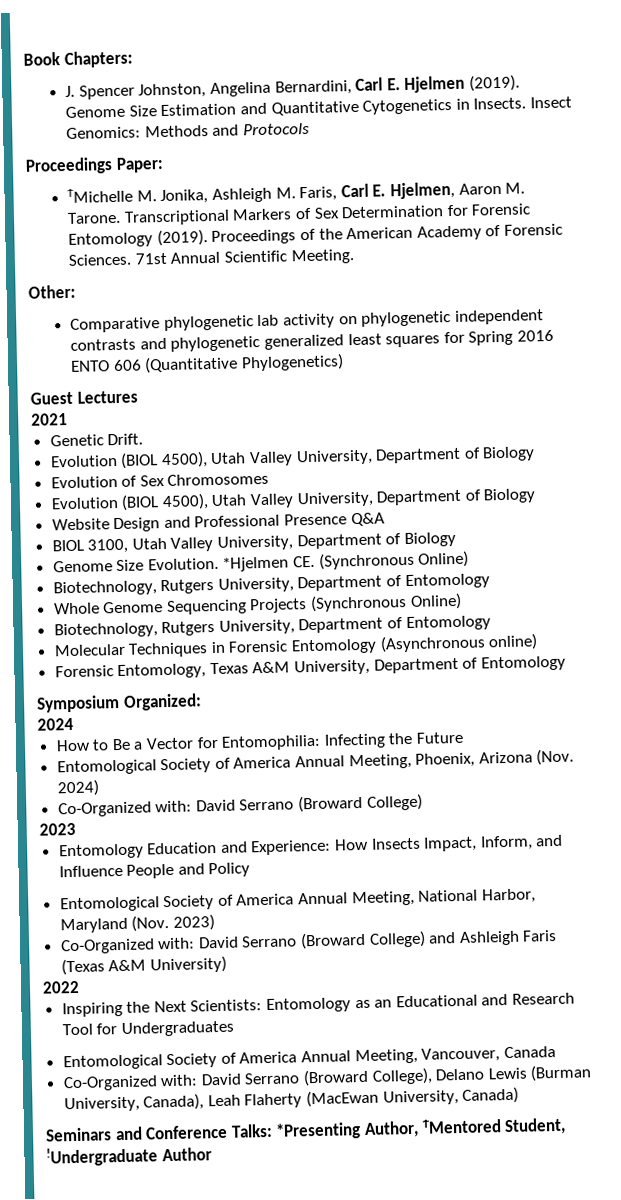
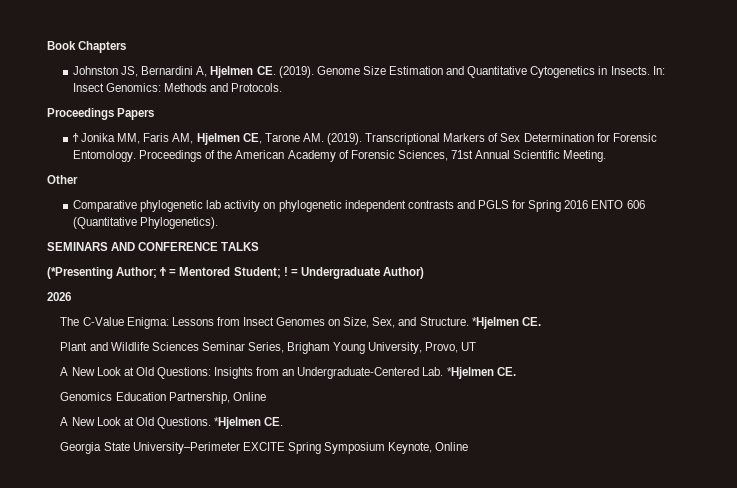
[63,50,133,69] [65,75,466,100] Chapters: // J. Spencer Johnston, Angelina Bernardini, Carl E. Hjelmen -> [78,41,127,53] [73,66,276,78] Chapters // Johnston JS, Bernardini A, Hjelmen CE.
(527, 103) none -> [652,66,665,75] In:
[243,122,311,136] [25,156,164,175] [67,181,526,205] [67,211,122,224] Protocols // Proceedings Paper: // ϮMichelle M. Jonika, Ashleigh M. Faris, Carl E. Hjelmen, Aaron M. Tarone. -> [231,83,283,92] [47,108,155,120] [73,133,362,145] Protocols. // Proceedings Papers // Ϯ Jonika MM, Faris AM, Hjelmen CE, Tarone AM. (2019).
[68,229,208,248] Entomology (2019). -> [73,150,137,162] Entomology.
[68,253,132,266] Sciences. -> [397,150,448,161] Sciences,
[28,284,76,299] Other: -> [47,175,78,184] Other
[170,333,441,352] phylogenetic generalized least squares -> [477,200,509,209] PGLS
[241,353,345,372] [30,390,138,405] [31,413,68,426] [49,433,144,447] [49,446,536,469] [50,472,270,489] [50,488,537,511] [51,512,385,533] [51,531,456,554] [52,550,470,573] [52,573,490,597] [53,592,462,615] [53,615,491,639] [53,633,539,658] [54,655,566,680] [36,693,202,713] [37,717,74,731] [55,731,464,752] [56,748,575,776] [56,779,100,797] [57,793,423,818] [39,822,76,836] [58,834,564,860] [58,862,251,879] [59,888,536,913] [59,914,215,934] [60,929,558,955] [60,955,227,976] [42,980,80,994] [61,992,576,1018] [61,1020,235,1038] [62,1046,556,1071] [62,1064,593,1092] [63,1086,520,1113] [45,1117,567,1142] [46,1146,212,1167] Phylogenetics) // Guest Lectures // 2021 // Genetic Drift. // Evolution (BIOL 4500), Utah Valley University, Department of Biology // Evolution of Sex Chromosomes // Evolution (BIOL 4500), Utah Valley University, Department of Biology // Website Design and Professional Presence Q&A // BIOL 3100, Utah Valley University, Department of Biology // Genome Size Evolution. *Hjelmen CE. (Synchronous Online) // Biotechnology, Rutgers University, Department of Entomology // Whole Genome Sequencing Projects (Synchronous Online) // Biotechnology, Rutgers University, Department of Entomology // Molecular Techniques in Forensic Entomology (Asynchronous online) // Forensic Entomology, Texas A&M University, Department of Entomology // Symposium Organized: // 2024 // How to Be a Vector for Entomophilia: Infecting the Future // Entomological Society of America Annual Meeting, Phoenix, Arizona (Nov. 2024) // Co-Organized with: David Serrano (Broward College) // 2023 // Entomology Education and Experience: How Insects Impact, Inform, and Influence People and Policy // Entomological Society of America Annual Meeting, National Harbor, Maryland (Nov. 2023) // Co-Organized with: David Serrano (Broward College) and Ashleigh Faris (Texas A&M University) // 2022 // Inspiring the Next Scientists: Entomology as an Educational and Research Tool for Undergraduates // Entomological Society of America Annual Meeting, Vancouver, Canada // Co-Organized with: David Serrano (Broward College), Delano Lewis (Burman University, Canada), Leah Flaherty (MacEwan University, Canada) // Seminars and Conference Talks: *Presenting Author, ϮMentored Student, !Undergraduate Author -> [140,217,219,229] [47,242,260,251] [47,267,424,279] [47,292,71,301] [60,317,541,329] [60,342,477,354] [60,367,516,379] [60,392,266,404] [60,417,284,429] [60,442,469,454] Phylogenetics). // SEMINARS AND CONFERENCE TALKS // (*Presenting Author; Ϯ = Mentored Student; ! = Undergraduate Author) // 2026 // The C-Value Enigma: Lessons from Insect Genomes on Size, Sex, and Structure. *Hjelmen CE. // Plant and Wildlife Sciences Seminar Series, Brigham Young University, Provo, UT // A New Look at Old Questions: Insights from an Undergraduate-Centered Lab. *Hjelmen CE. // Genomics Education Partnership, Online // A New Look at Old Questions. *Hjelmen CE. // Georgia State University–Perimeter EXCITE Spring Symposium Keynote, Online

